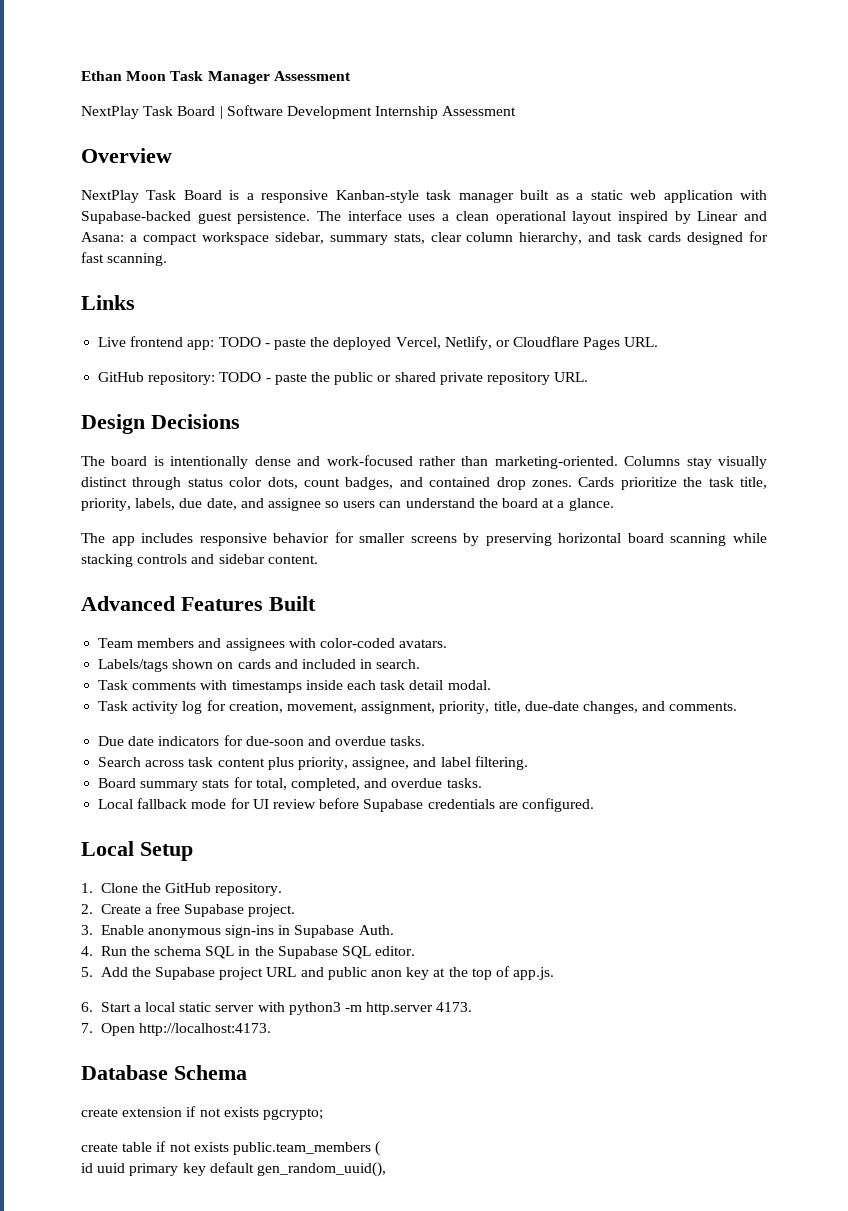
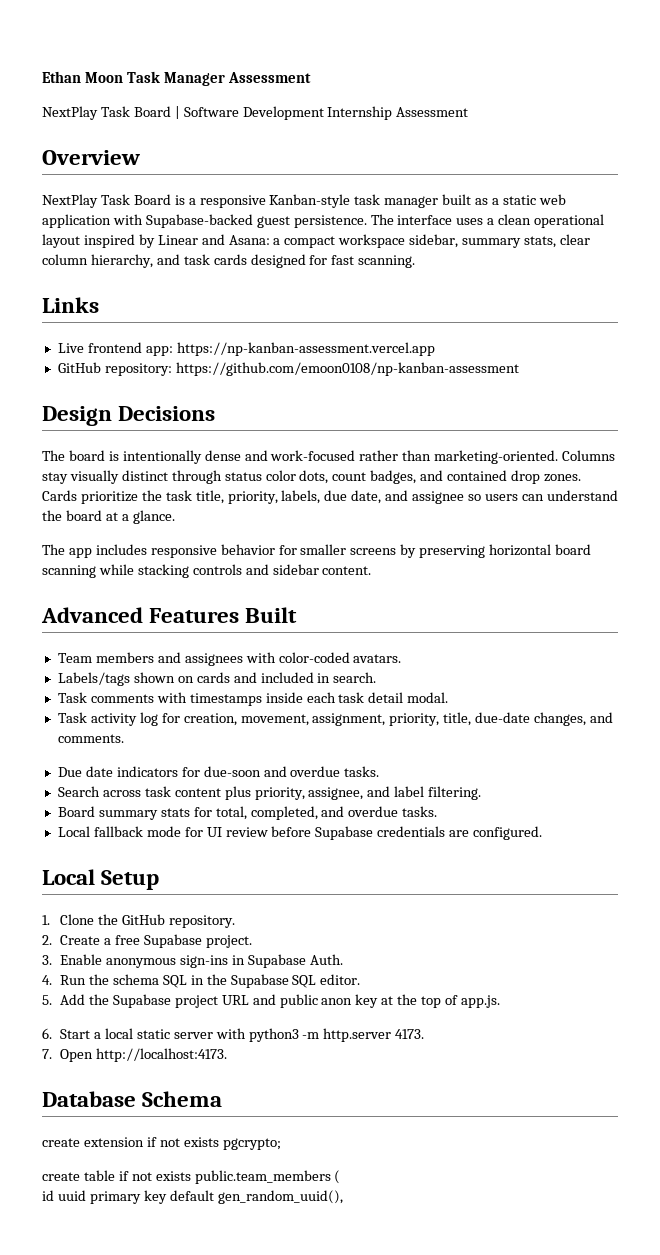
[218,336,659,350] [98,372,589,385] TODO - paste the deployed Vercel, Netlify, or Cloudflare Pages URL. // GitHub repository: TODO - paste the public or shared private repository URL. -> [176,342,435,356] [57,362,519,376] https://np-kanban-assessment.vercel.app // GitHub repository: https://github.com/emoon0108/np-kanban-assessment

